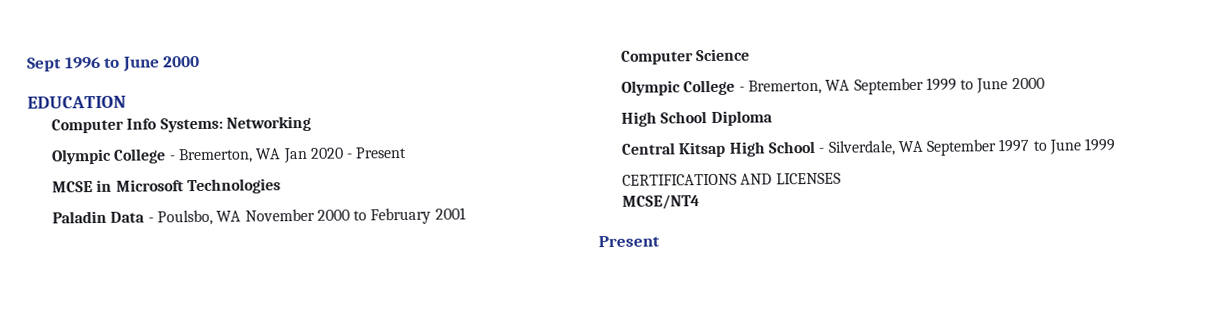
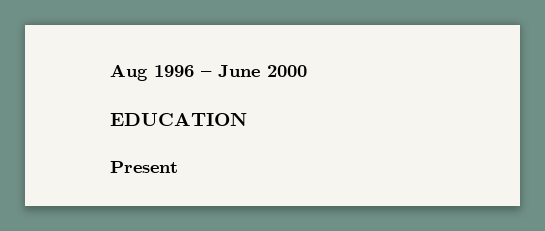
[27,56,121,72] Sept 1996 to -> [110,64,212,81] Aug 1996 –
[50,115,311,134] [50,146,408,165] [51,178,281,195] [51,207,466,226] [619,48,751,65] [620,77,1045,96] [620,110,773,127] [620,138,1116,158] [621,172,841,186] [621,194,700,210] // Computer Info Systems: Networking // Olympic College - Bremerton, WA Jan 2020 - Present // MCSE in Microsoft Technologies // Paladin Data - Poulsbo, WA November 2000 to February 2001 // Computer Science // Olympic College - Bremerton, WA September 1999 to June 2000 // High School Diploma // Central Kitsap High School - Silverdale, WA September 1997 to June 1999 // CERTIFICATIONS AND LICENSES // MCSE/NT4 -> (247, 119) none

